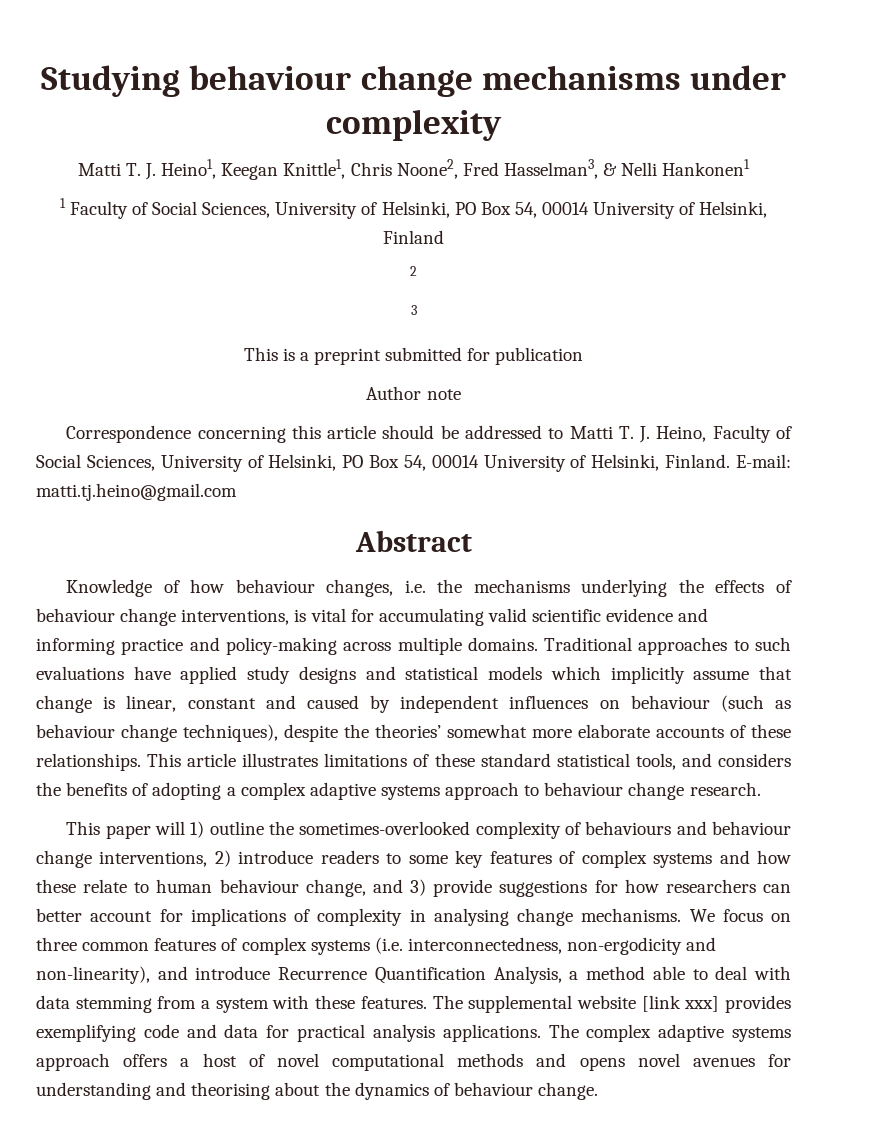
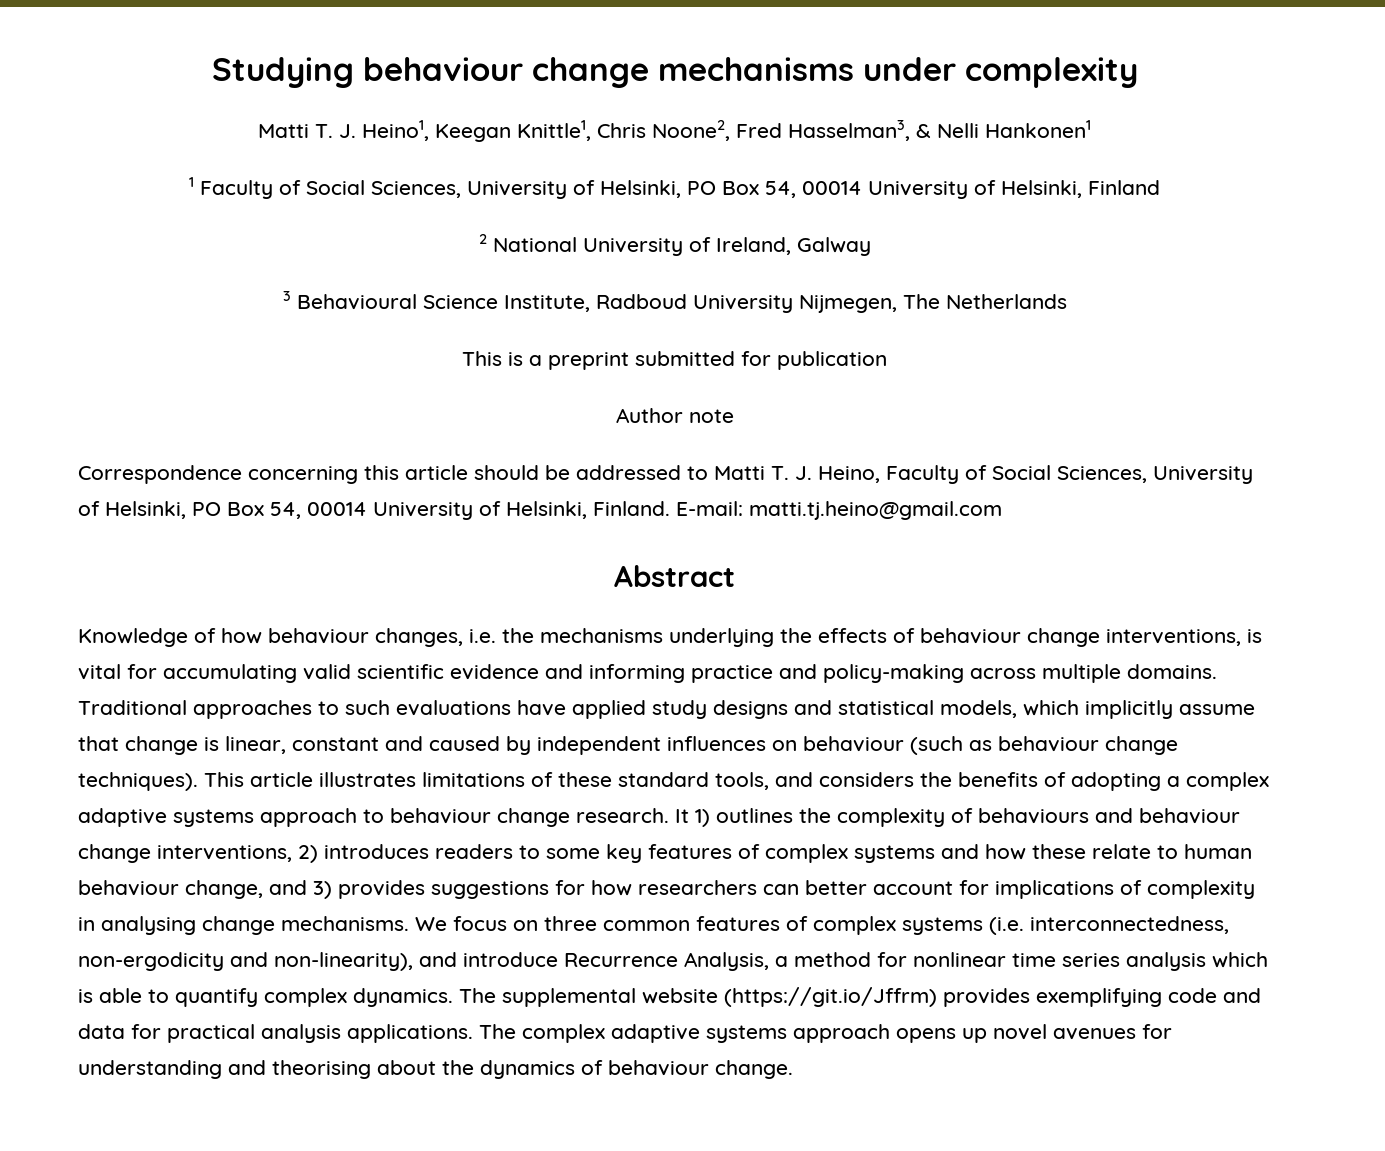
[410,305,417,315] // 3 -> [492,237,871,256] [282,291,1067,313] National University of Ireland, Galway // 3 Behavioural Science Institute, Radboud University Nijmegen, The Netherlands
[488,666,543,680] models -> [940,700,1017,718] models,
[183,724,791,742] [36,753,141,771] techniques), despite the theories’ somewhat more elaborate accounts of these relationships. -> [78,772,198,791] techniques).
[556,753,630,767] statistical -> (709, 779) none
[66,821,471,839] // This paper will 1) outline the sometimes-overlooked -> [675,808,831,827] It 1) outlines the
[238,850,314,864] introduce -> [324,844,429,859] introduces
[433,879,493,897] provide -> [338,880,425,899] provides
[374,967,486,984] Quantification -> (678, 960) none
[652,966,792,980] [36,995,427,1013] able to deal with data stemming from a system with these features. -> [877,952,1268,971] [78,988,453,1007] for nonlinear time series analysis which is able to quantify complex dynamics.
[641,995,720,1012] [link xxx] -> [724,987,937,1007] (https://git.io/Jffrm)
[123,1053,625,1071] offers a host of novel computational methods and opens -> [896,1028,987,1043] opens up

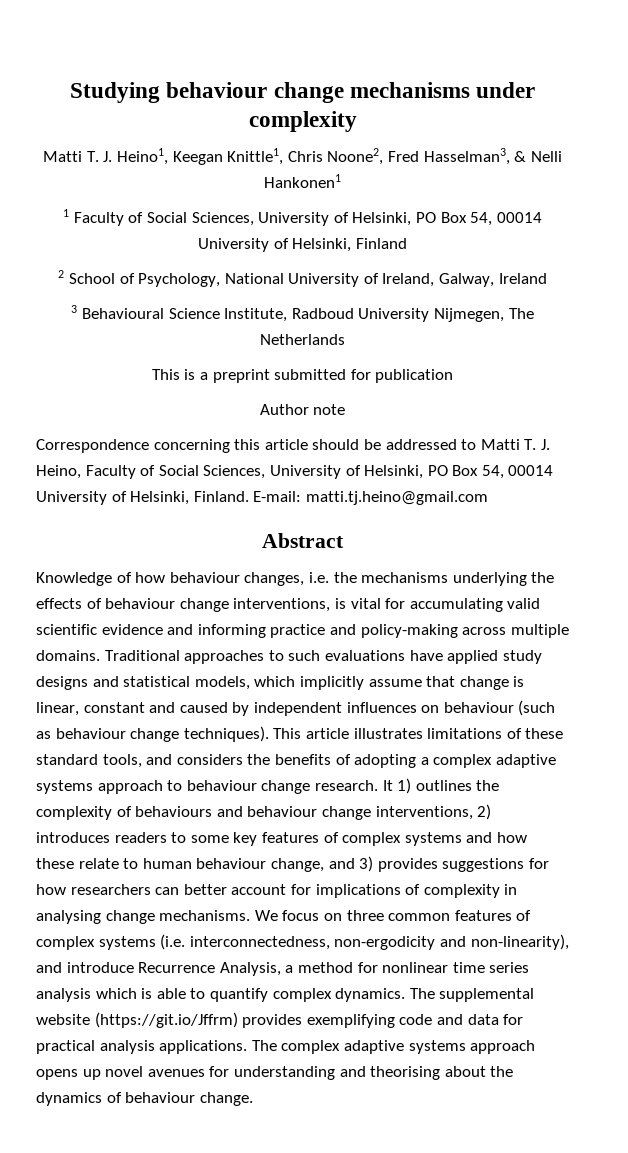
(487, 239) none -> [68,273,221,287] School of Psychology,
[796,237,871,256] Galway -> [439,273,547,287] Galway, Ireland

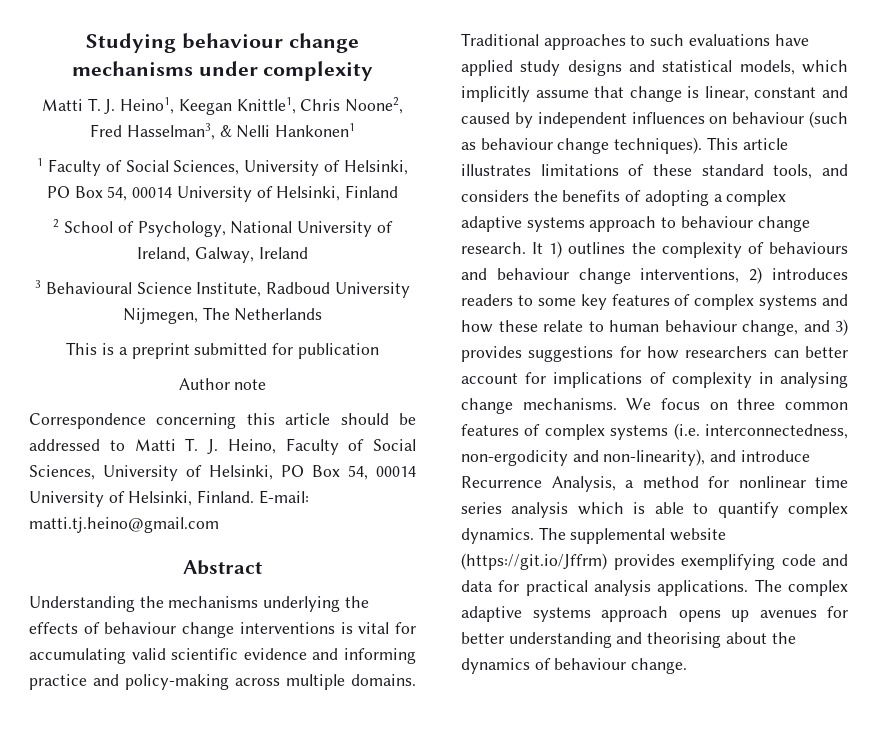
[36,572,329,586] Knowledge of how behaviour changes, i.e. -> [29,596,135,612] Understanding
[233,598,331,612] interventions, -> [239,622,335,634] interventions
[105,1066,144,1077] novel -> (749, 616) none
(230, 1071) none -> [461,632,504,644] better

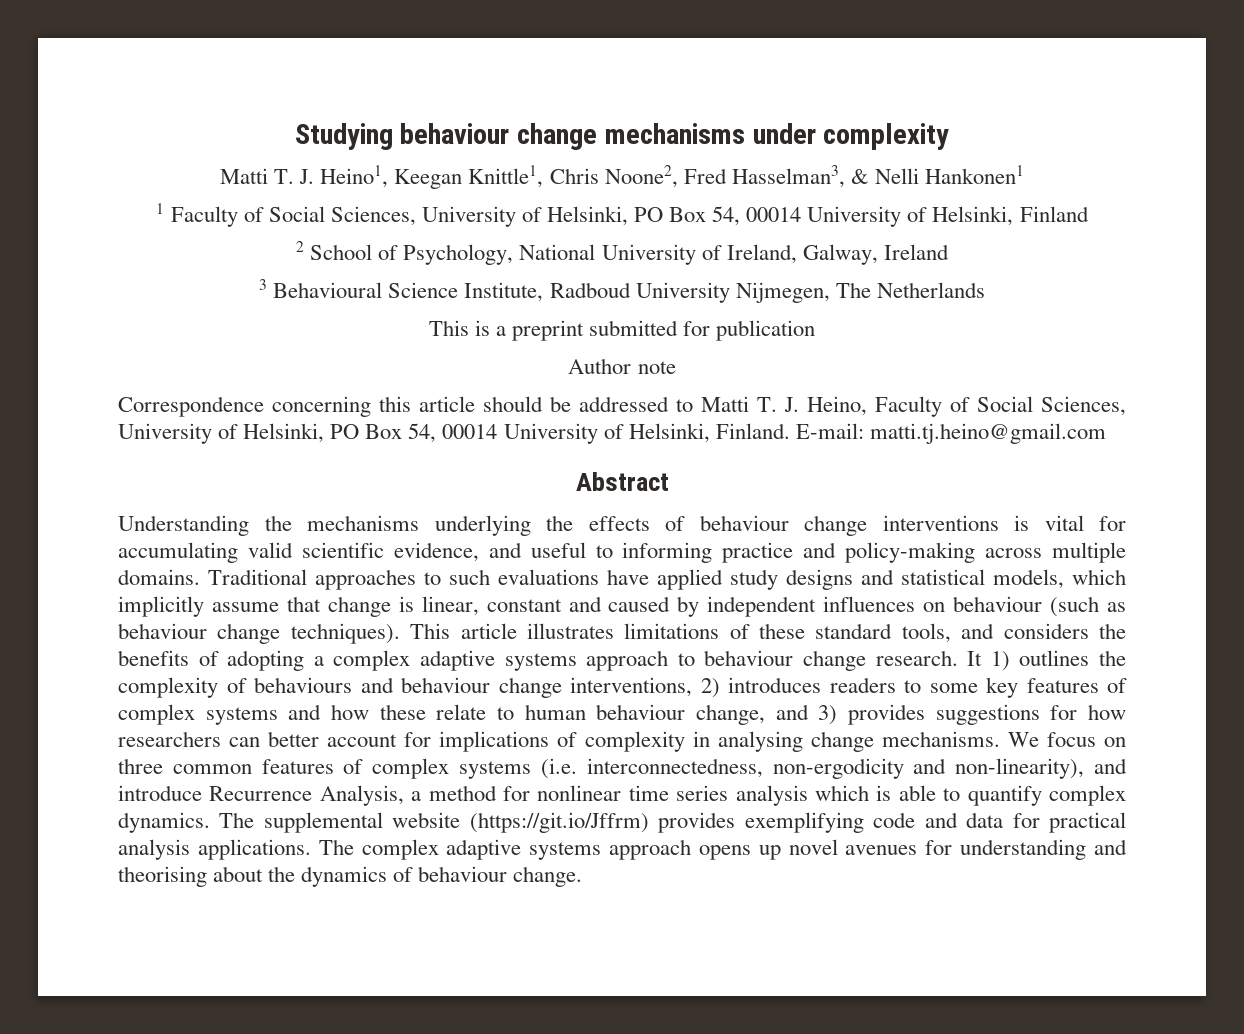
[243,648,339,660] evidence and -> [393,542,613,562] evidence, and useful to
(749, 616) none -> [788,839,838,855] novel
[461,632,504,644] better -> (953, 847) none

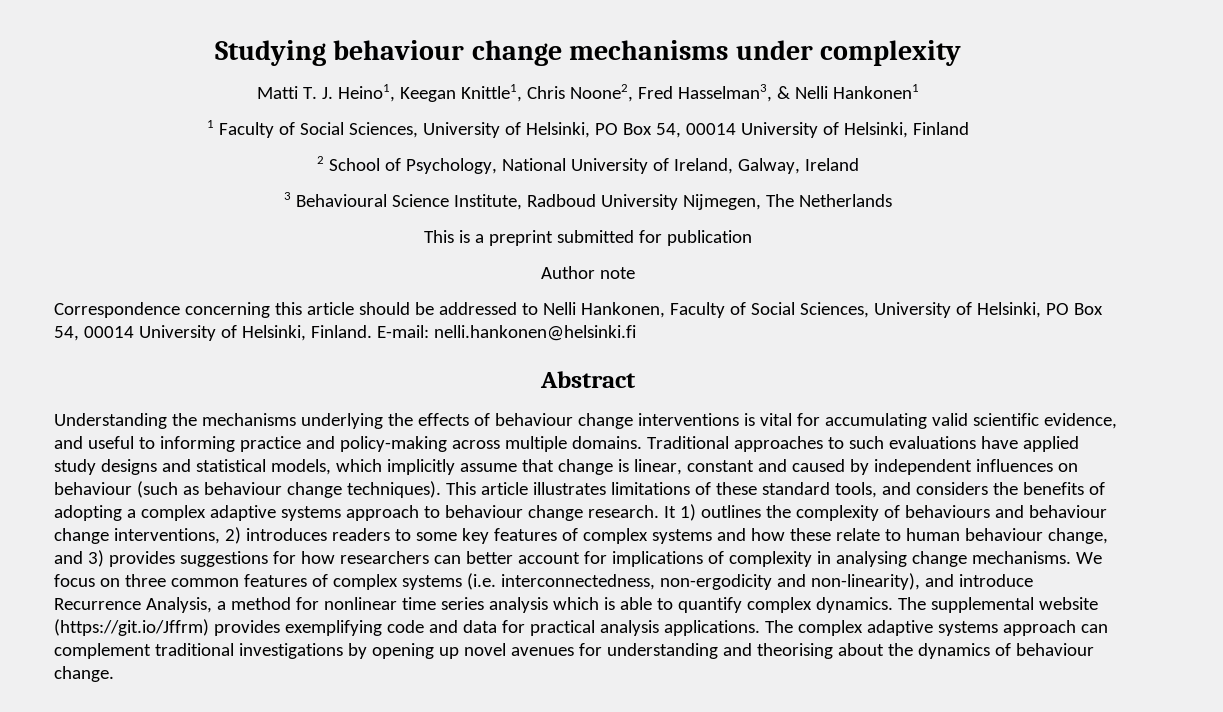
[701,396,867,416] Matti T. J. Heino, -> [542,302,665,318] Nelli Hankonen,
[869,423,1106,444] matti.tj.heino@gmail.com -> [433,325,636,341] nelli.hankonen@helsinki.fi
[698,845,751,860] opens -> [1080,624,1108,633] [54,643,434,659] can complement traditional investigations by opening

